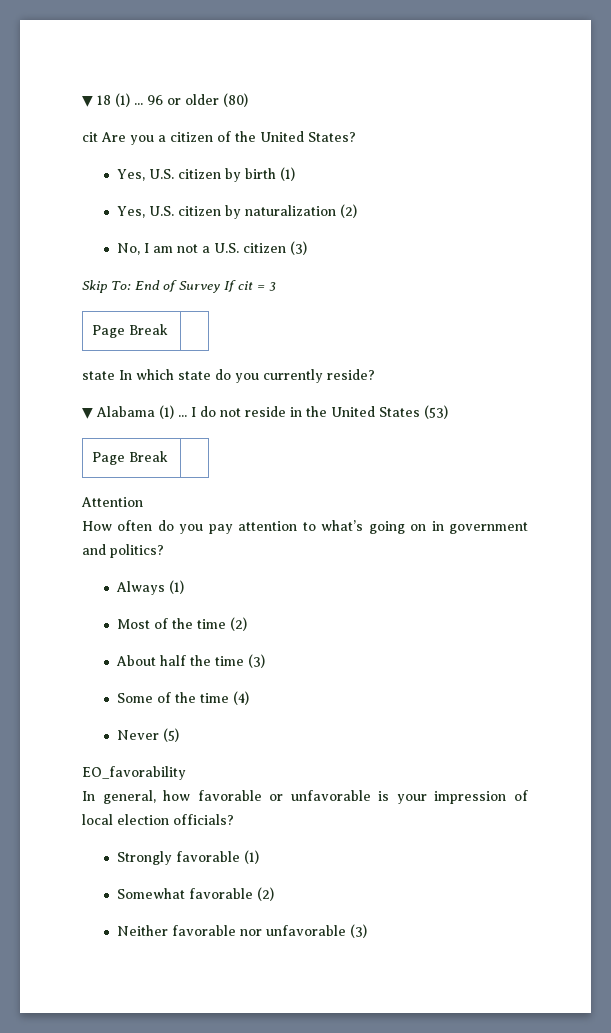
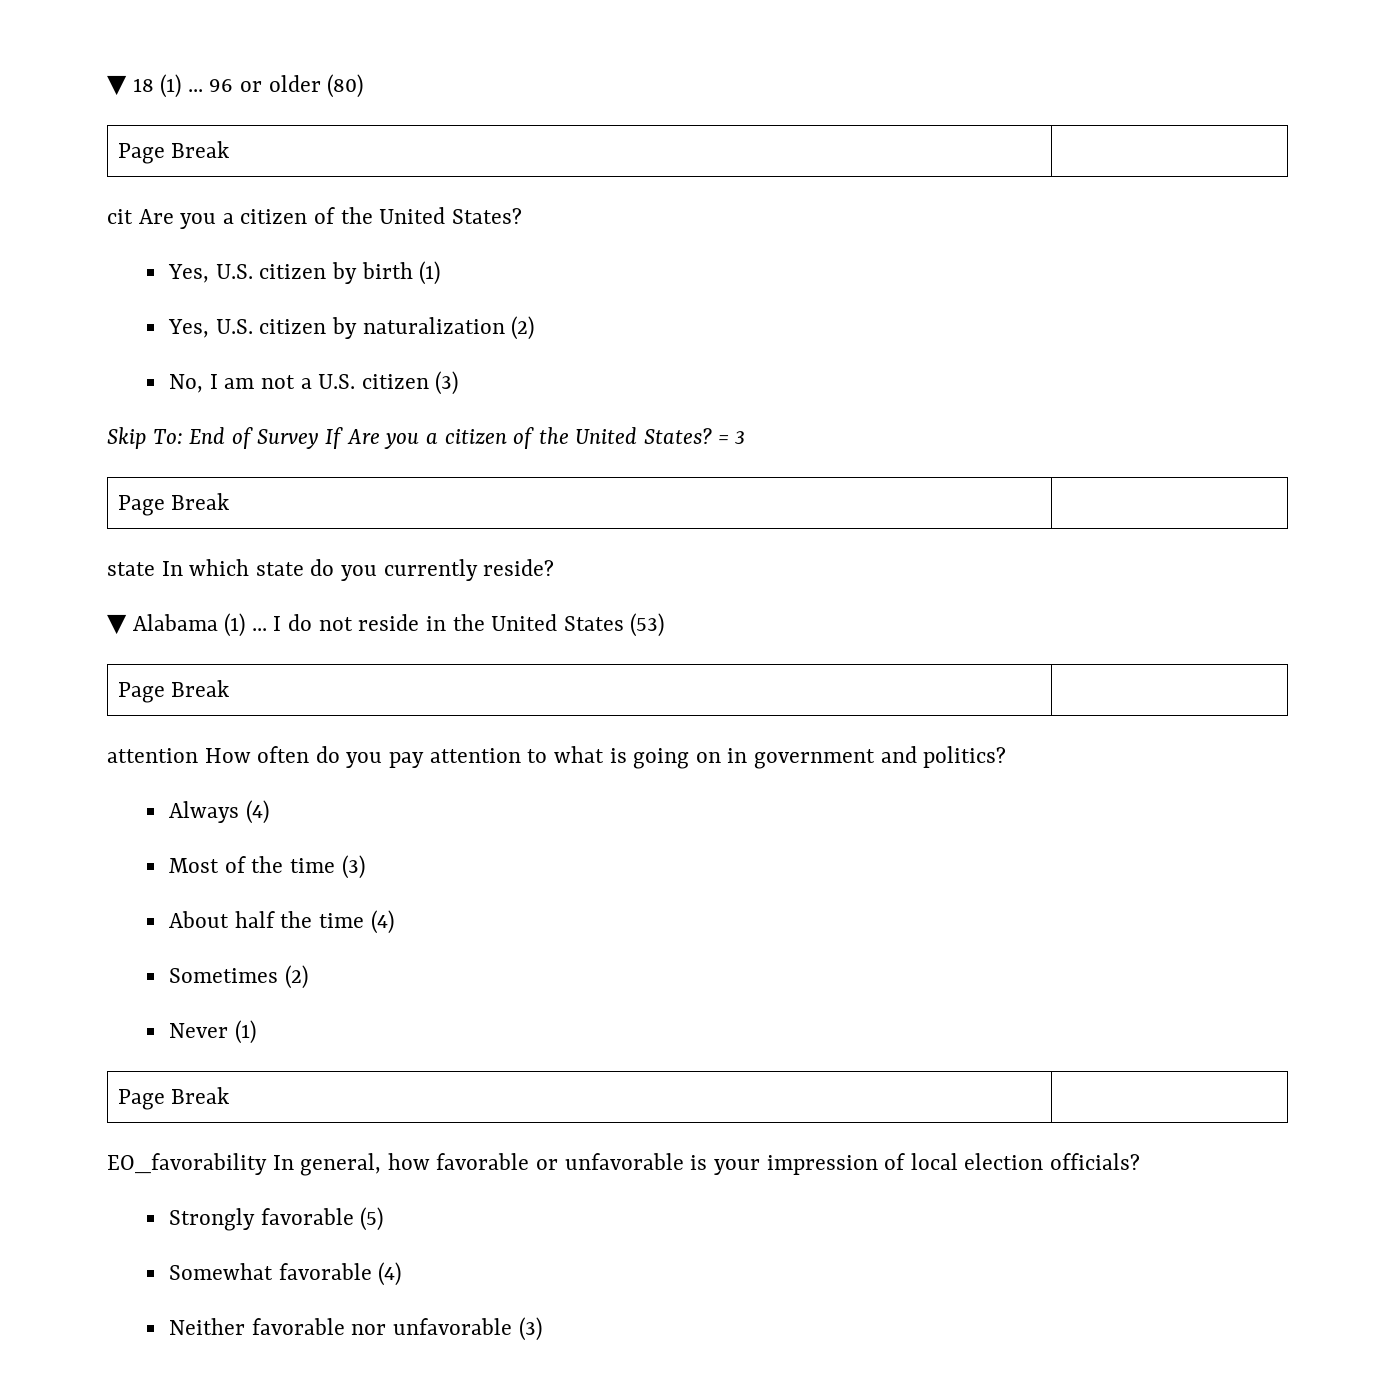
(248, 100) none -> [117,141,230,164] // Page Break |
[237,281,253,290] cit -> [346,427,712,449] Are you a citizen of the United States?
[81,497,143,507] Attention // -> [107,748,198,763] attention
[321,520,364,531] what’s -> [553,746,627,763] what is
[168,580,184,594] (1) -> [245,800,269,824] (4)
[229,617,247,631] (2) -> [341,855,365,879] (3)
[247,654,265,668] [116,691,249,705] (3) // Some of the time (4) -> [370,910,394,934] [169,965,308,989] (4) // Sometimes (2)
[162,728,179,742] (5) -> [234,1020,256,1044] [117,1087,230,1110] (1) // Page Break |
(186, 773) // -> (267, 1164) none
[243,850,259,864] (1) -> [360,1207,384,1231] (5)
[256,887,274,901] (2) -> [378,1262,402,1286] (4)

